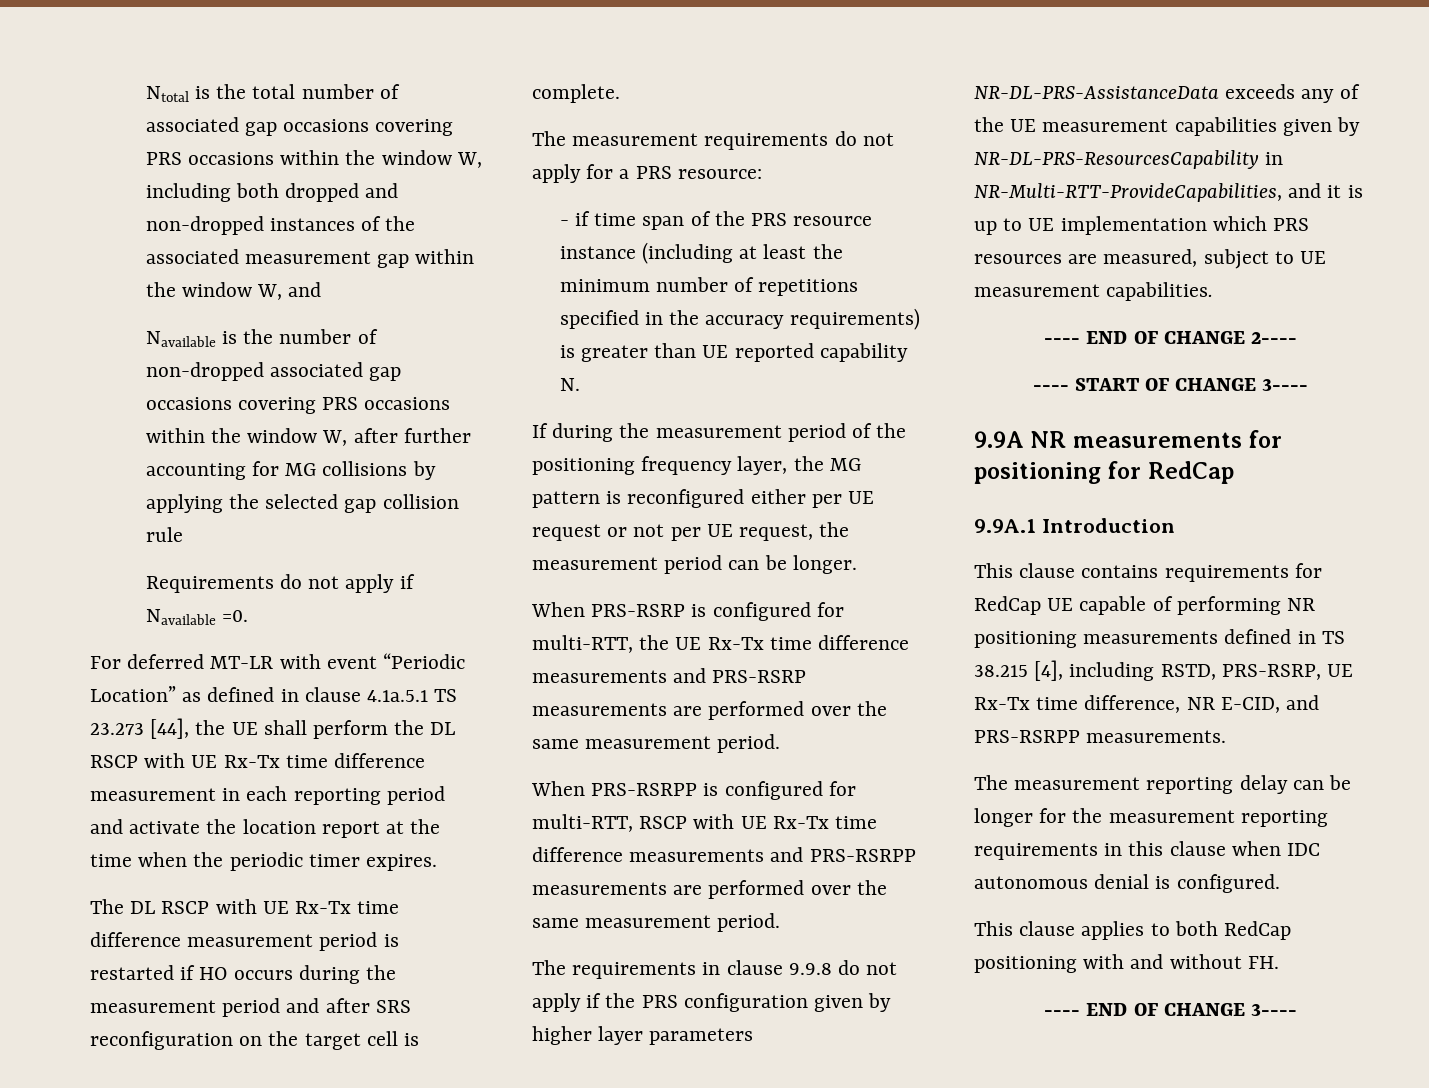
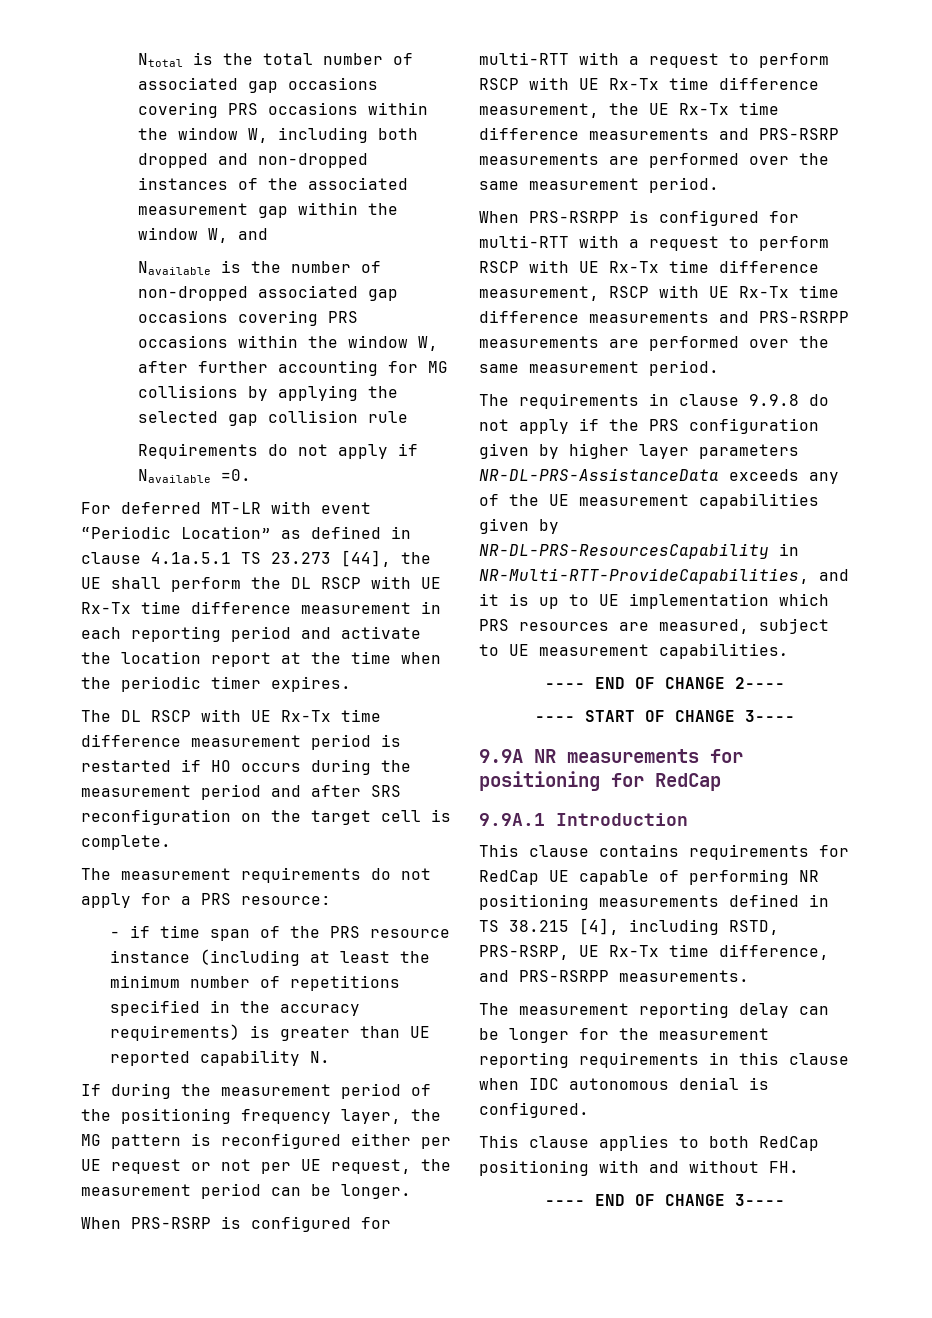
[532,635,633,653] multi-RTT, -> [479,52,829,68] [479,77,819,90] [479,103,599,118] multi-RTT with a request to perform RSCP with UE Rx-Tx time difference measurement,
[532,814,633,832] multi-RTT, -> [479,235,829,251] [479,260,819,273] [479,286,599,301] multi-RTT with a request to perform RSCP with UE Rx-Tx time difference measurement,
[1186,697,1280,713] NR E-CID, -> (829, 952) none

